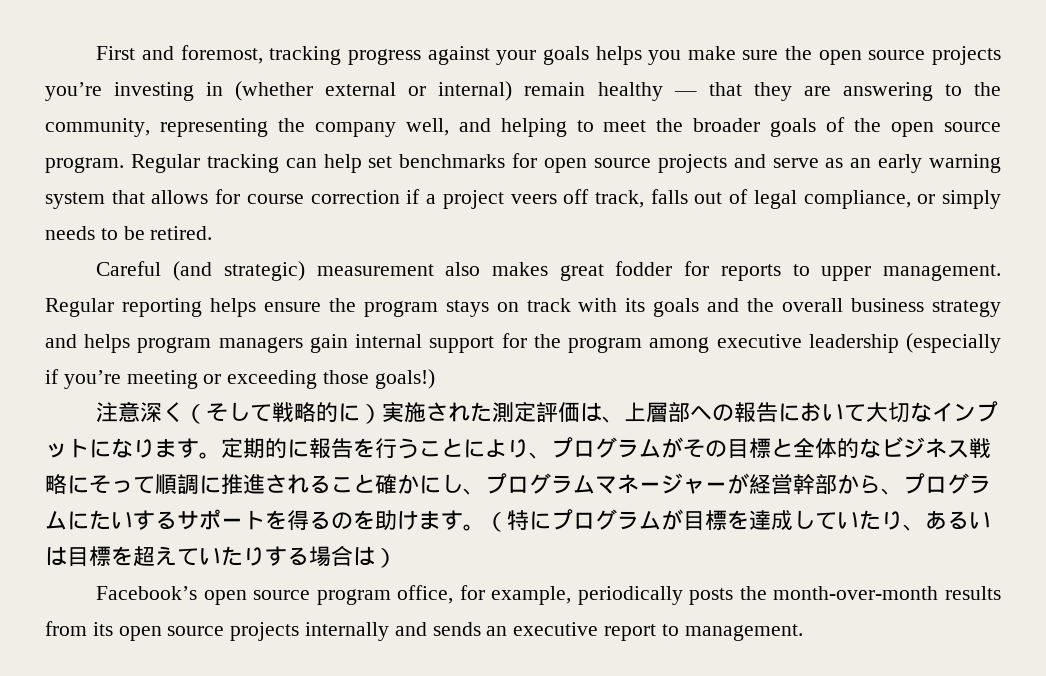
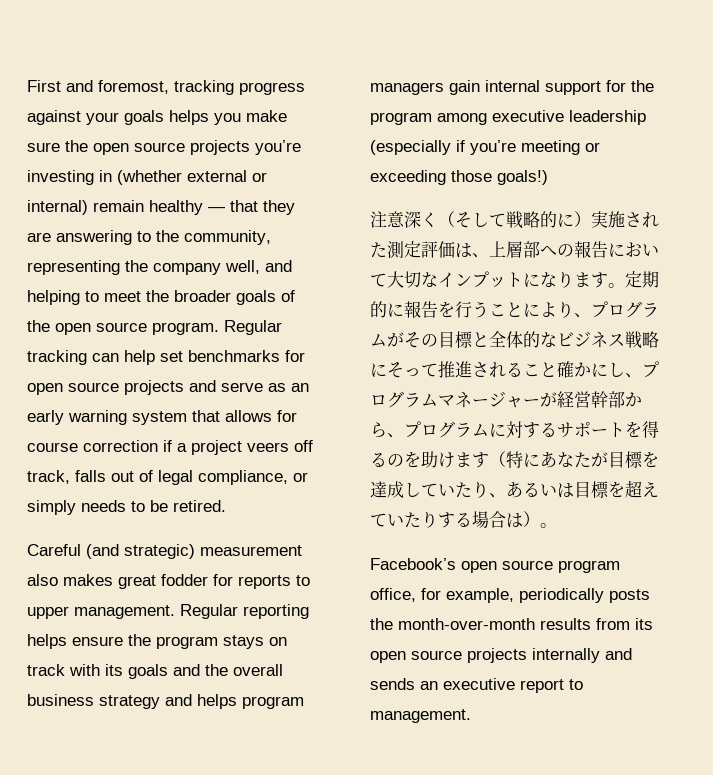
[155,474,221,495] 順調に -> (438, 370) none
[89,510,133,530] たい -> [506,421,523,438] 対
[463,509,661,532] 。（特にプログラム -> [489,451,591,469] （特にあなた
(397, 558) none -> [540,523,557,528] 。

